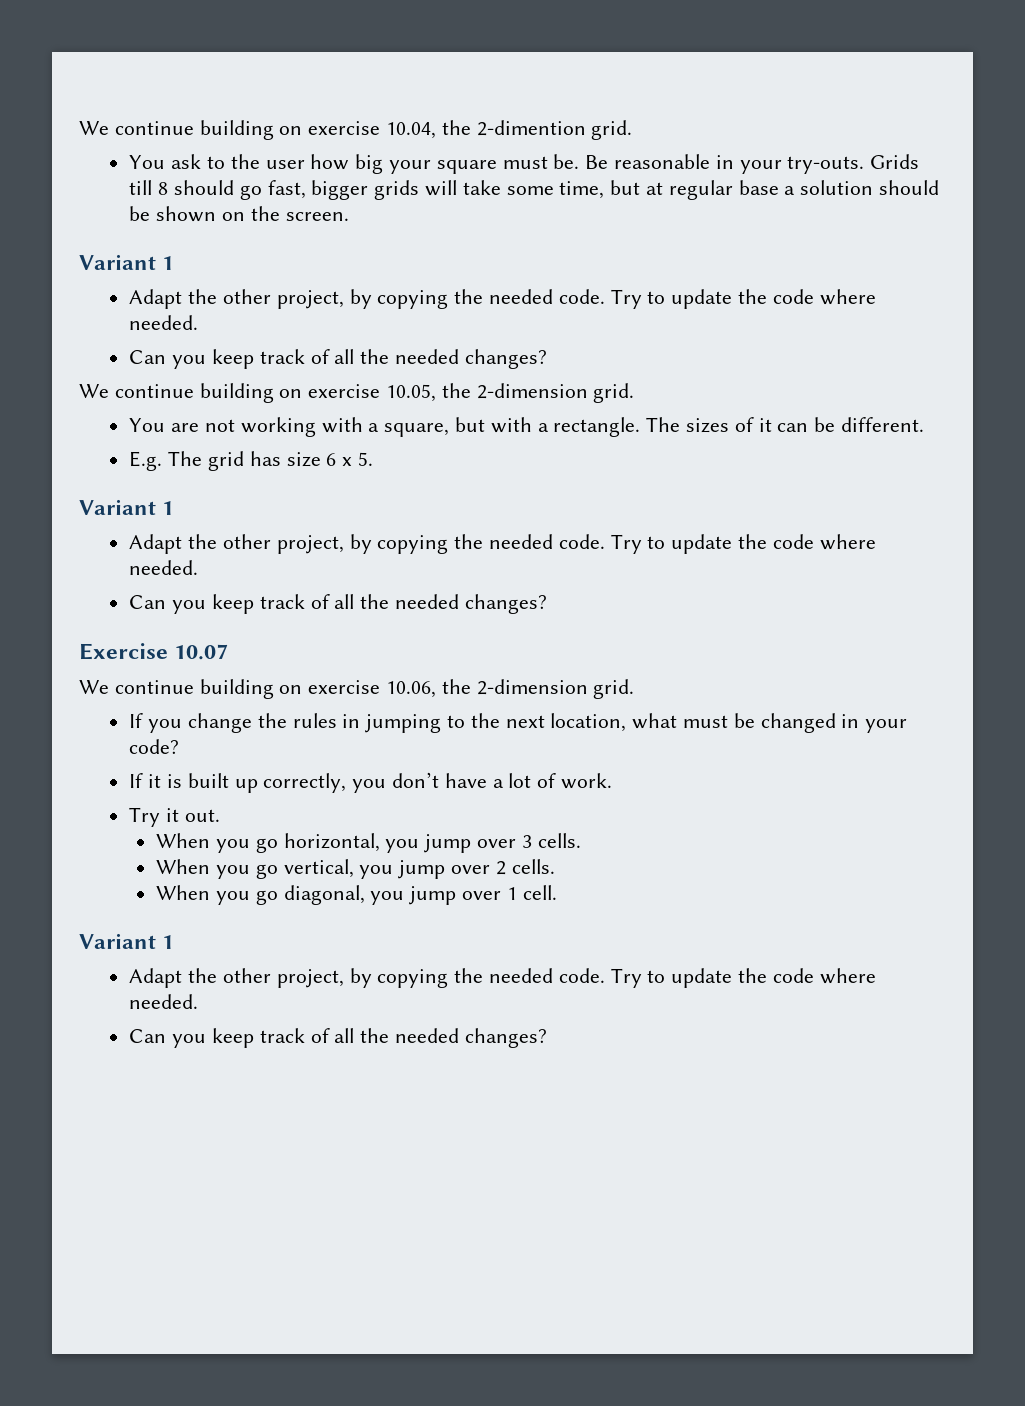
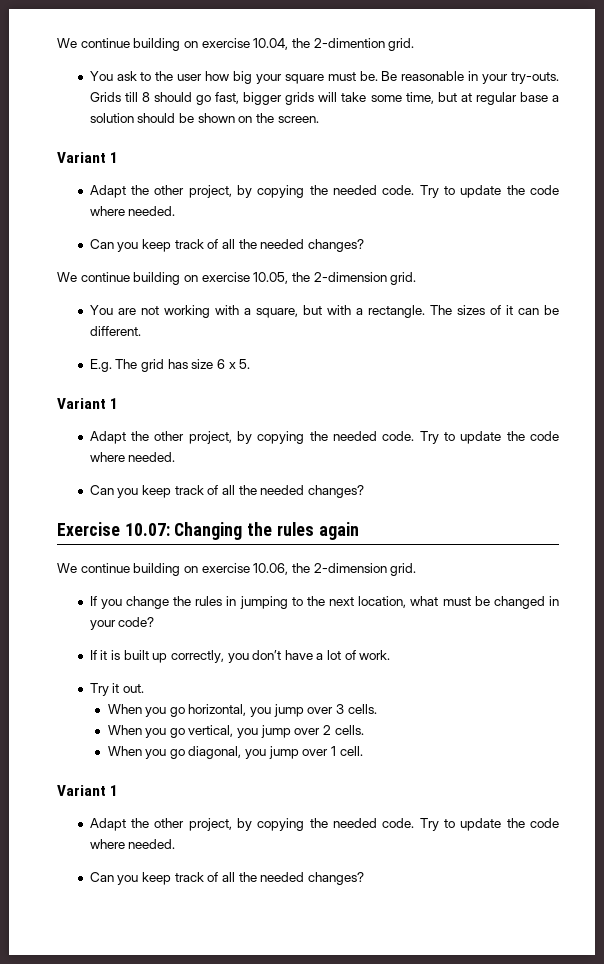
[174,644,229,660] 10.07 -> [124,522,359,540] 10.07: Changing the rules again

